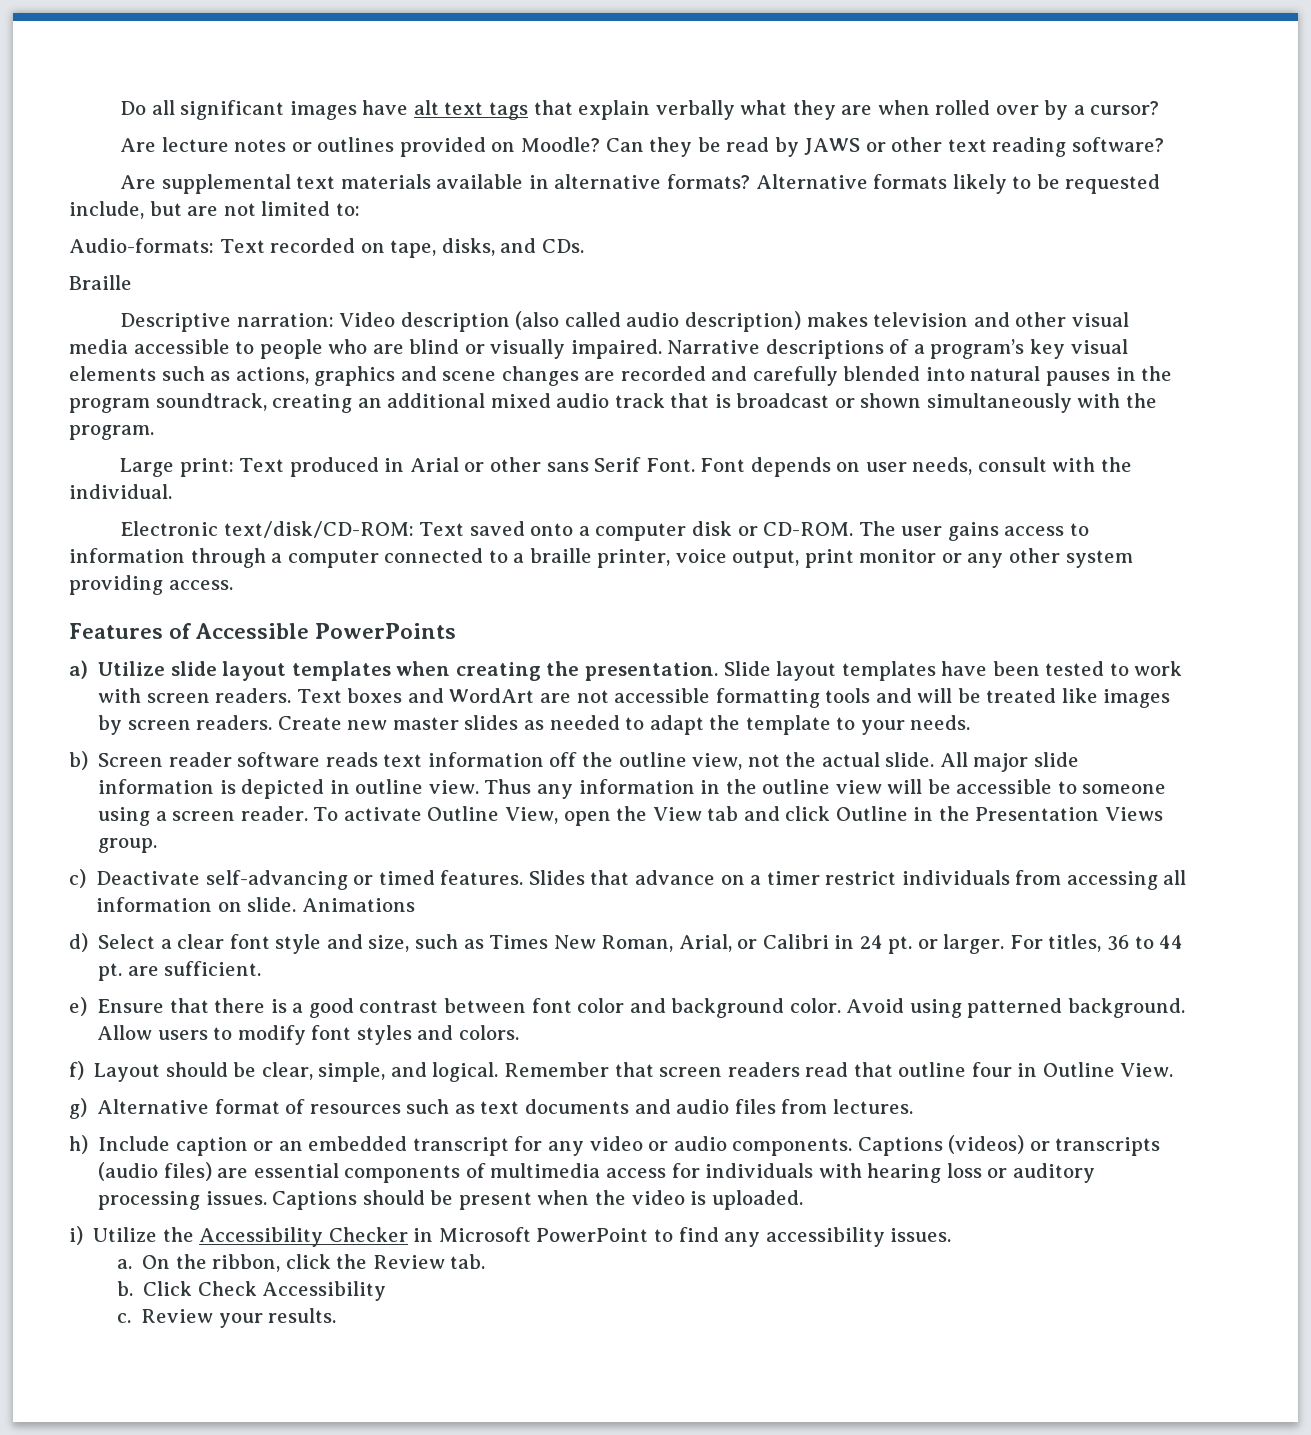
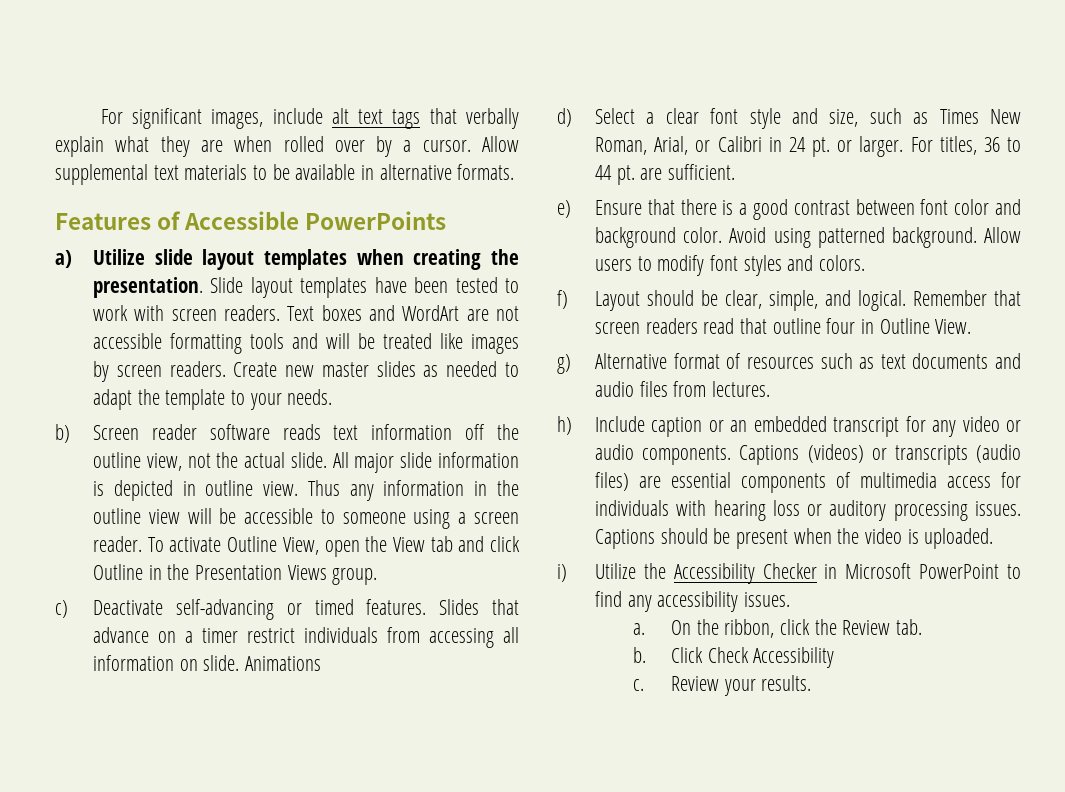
[120,100,409,120] Do all significant images have -> [100,108,323,129] For significant images, include
[578,100,735,120] explain verbally -> [465,108,519,129] [55,136,104,157] verbally explain
[1090,101,1160,115] [120,137,1164,157] [120,175,157,189] cursor? // Are lecture notes or outlines provided on Moodle? Can they be read by JAWS or other text reading software? // Are -> [422,136,519,152] cursor. Allow
(431, 181) none -> [253,164,290,180] to be
[666,174,1161,194] [69,201,360,219] [69,238,584,258] [69,275,132,290] [120,311,1129,332] [69,339,1128,359] [69,366,1173,386] [69,393,1158,413] [69,425,154,440] [120,457,1132,477] [69,484,172,499] [120,521,1089,541] [69,548,1133,568] [69,575,233,595] formats? Alternative formats likely to be requested include, but are not limited to: // Audio-formats: Text recorded on tape, disks, and CDs. // Braille // Descriptive narration: Video description (also called audio description) makes television and other visual media accessible to people who are blind or visually impaired. Narrative descriptions of a program’s key visual elements such as actions, graphics and scene changes are recorded and carefully blended into natural pauses in the program soundtrack, creating an additional mixed audio track that is broadcast or shown simultaneously with the program. // Large print: Text produced in Arial or other sans Serif Font. Font depends on user needs, consult with the individual. // Electronic text/disk/CD-ROM: Text saved onto a computer disk or CD-ROM. The user gains access to information through a computer connected to a braille printer, voice output, print monitor or any other system providing access. -> [457,164,515,180] formats.

